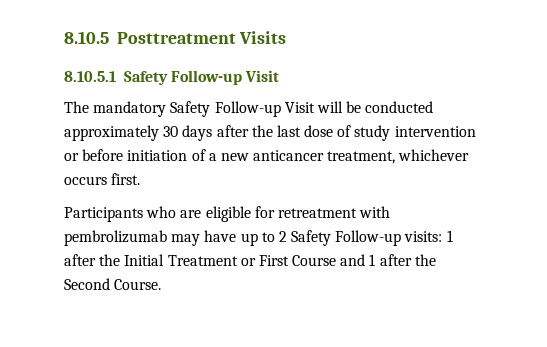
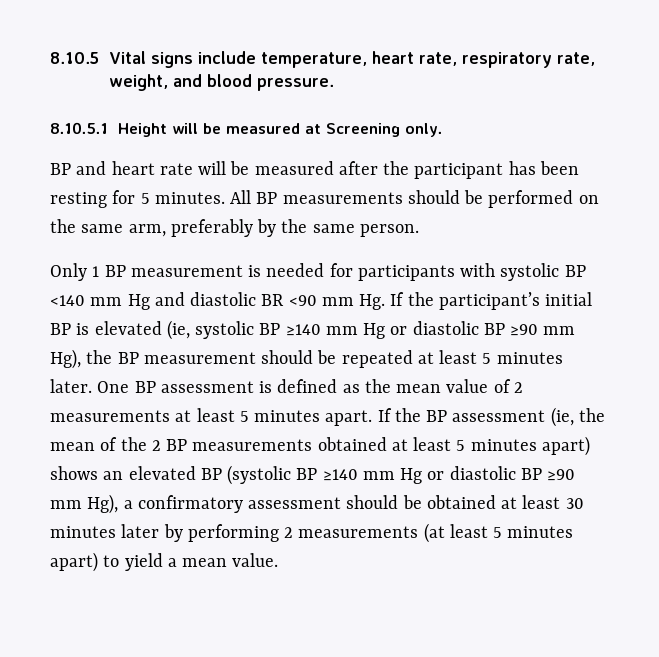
[116,31,287,44] [64,70,280,85] [64,101,434,117] [64,125,476,141] [64,149,470,164] [64,173,141,185] [64,206,391,222] [64,230,453,246] [64,254,436,266] [64,278,162,290] Posttreatment Visits // 8.10.5.1 Safety Follow-up Visit // The mandatory Safety Follow-up Visit will be conducted approximately 30 days after the last dose of study intervention or before initiation of a new anticancer treatment, whichever occurs first. // Participants who are eligible for retreatment with pembrolizumab may have up to 2 Safety Follow-up visits: 1 after the Initial Treatment or First Course and 1 after the Second Course. -> [108,51,595,68] [108,74,334,91] [50,122,443,137] [50,161,579,179] [50,190,599,208] [50,219,419,237] [50,263,586,281] [50,292,593,310] [50,320,576,340] [50,349,563,369] [50,379,523,393] [50,407,605,427] [50,436,590,456] [50,465,576,485] [50,494,584,514] [50,523,574,543] [50,552,279,572] Vital signs include temperature, heart rate, respiratory rate, weight, and blood pressure. // 8.10.5.1 Height will be measured at Screening only. // BP and heart rate will be measured after the participant has been resting for 5 minutes. All BP measurements should be performed on the same arm, preferably by the same person. // Only 1 BP measurement is needed for participants with systolic BP <140 mm Hg and diastolic BR <90 mm Hg. If the participant’s initial BP is elevated (ie, systolic BP ≥140 mm Hg or diastolic BP ≥90 mm Hg), the BP measurement should be repeated at least 5 minutes later. One BP assessment is defined as the mean value of 2 measurements at least 5 minutes apart. If the BP assessment (ie, the mean of the 2 BP measurements obtained at least 5 minutes apart) shows an elevated BP (systolic BP ≥140 mm Hg or diastolic BP ≥90 mm Hg), a confirmatory assessment should be obtained at least 30 minutes later by performing 2 measurements (at least 5 minutes apart) to yield a mean value.

